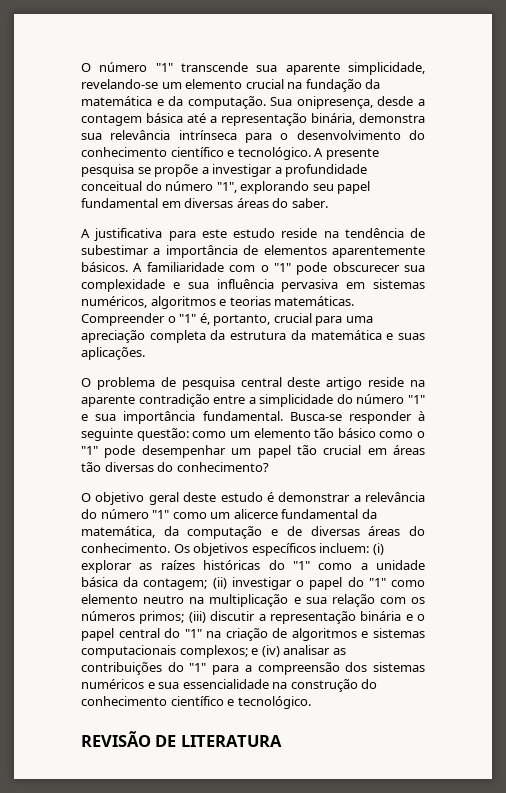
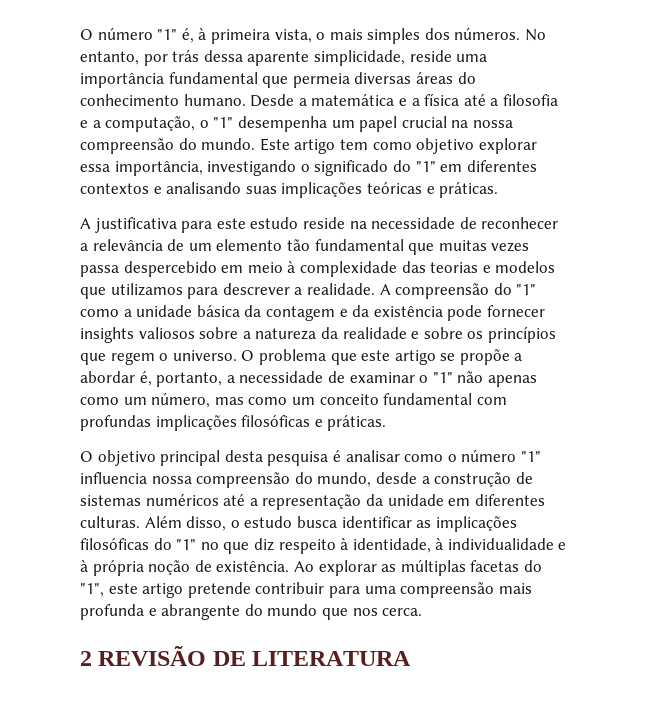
[181,62,425,75] [81,79,381,92] [81,96,425,109] [81,113,425,126] [81,130,426,143] [81,147,379,160] [81,164,368,177] [81,181,371,194] [81,198,328,208] transcende sua aparente simplicidade, revelando-se um elemento crucial na fundação da matemática e da computação. Sua onipresença, desde a contagem básica até a representação binária, demonstra sua relevância intrínseca para o desenvolvimento do conhecimento científico e tecnológico. A presente pesquisa se propõe a investigar a profundidade conceitual do número "1", explorando seu papel fundamental em diversas áreas do saber. -> [181,27,547,44] [80,50,488,66] [80,72,476,88] [80,93,558,107] [80,116,513,132] [80,138,537,154] [80,160,537,176] [80,182,499,198] é, à primeira vista, o mais simples dos números. No entanto, por trás dessa aparente simplicidade, reside uma importância fundamental que permeia diversas áreas do conhecimento humano. Desde a matemática e a física até a filosofia e a computação, o "1" desempenha um papel crucial na nossa compreensão do mundo. Este artigo tem como objetivo explorar essa importância, investigando o significado do "1" em diferentes contextos e analisando suas implicações teóricas e práticas.
[344,228,425,238] [81,245,425,258] [81,262,425,275] [81,279,425,292] [81,296,355,309] [81,313,373,326] [81,330,426,343] [81,347,145,360] [81,377,425,390] [81,394,425,407] [81,411,425,424] [81,428,425,441] [81,445,425,458] [81,462,269,472] [81,492,425,505] [81,509,377,519] [81,526,426,539] [81,543,384,556] [81,560,261,573] tendência de subestimar a importância de elementos aparentemente básicos. A familiaridade com o "1" pode obscurecer sua complexidade e sua influência pervasiva em sistemas numéricos, algoritmos e teorias matemáticas. Compreender o "1" é, portanto, crucial para uma apreciação completa da estrutura da matemática e suas aplicações. // O problema de pesquisa central deste artigo reside na aparente contradição entre a simplicidade do número "1" e sua importância fundamental. Busca-se responder à seguinte questão: como um elemento tão básico como o "1" pode desempenhar um papel tão crucial em áreas tão diversas do conhecimento? // O objetivo geral deste estudo é demonstrar a relevância do número "1" como um alicerce fundamental da matemática, da computação e de diversas áreas do conhecimento. Os objetivos específicos incluem: (i) explorar as raízes históricas -> [371,217,559,229] [80,239,530,255] [80,261,556,277] [80,283,490,299] necessidade de reconhecer a relevância de um elemento tão fundamental que muitas vezes passa despercebido em meio à complexidade das teorias e modelos que utilizamos para descrever a realidade. A compreensão
[143,577,426,590] [81,594,425,607] [81,611,425,624] [81,628,425,641] [81,645,346,658] [81,662,426,675] [81,679,378,692] [81,696,311,709] contagem; (ii) investigar o papel do "1" como elemento neutro na multiplicação e sua relação com os números primos; (iii) discutir a representação binária e o papel central do "1" na criação de algoritmos e sistemas computacionais complexos; e (iv) analisar as contribuições do "1" para a compreensão dos sistemas numéricos e sua essencialidade na construção do conhecimento científico e tecnológico. // -> [265,305,545,321] [80,326,556,343] [80,349,523,365] [80,371,537,387] [80,392,507,408] [80,415,387,431] [80,449,541,466] [80,472,533,488] [80,494,545,510] [80,516,517,532] [80,538,567,554] [80,559,542,576] [80,582,532,598] [80,604,423,620] [80,651,92,666] contagem e da existência pode fornecer insights valiosos sobre a natureza da realidade e sobre os princípios que regem o universo. O problema que este artigo se propõe a abordar é, portanto, a necessidade de examinar o "1" não apenas como um número, mas como um conceito fundamental com profundas implicações filosóficas e práticas. // O objetivo principal desta pesquisa é analisar como o número "1" influencia nossa compreensão do mundo, desde a construção de sistemas numéricos até a representação da unidade em diferentes culturas. Além disso, o estudo busca identificar as implicações filosóficas do "1" no que diz respeito à identidade, à individualidade e à própria noção de existência. Ao explorar as múltiplas facetas do "1", este artigo pretende contribuir para uma compreensão mais profunda e abrangente do mundo que nos cerca. // 2

